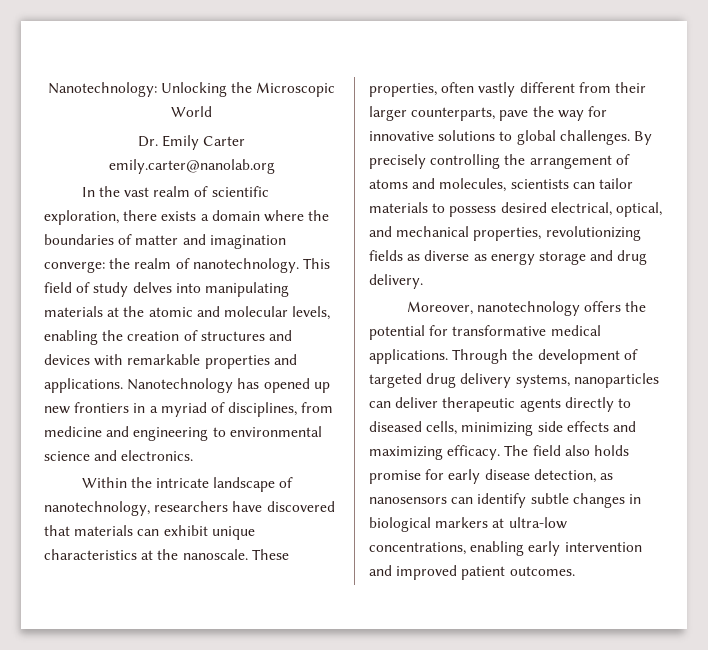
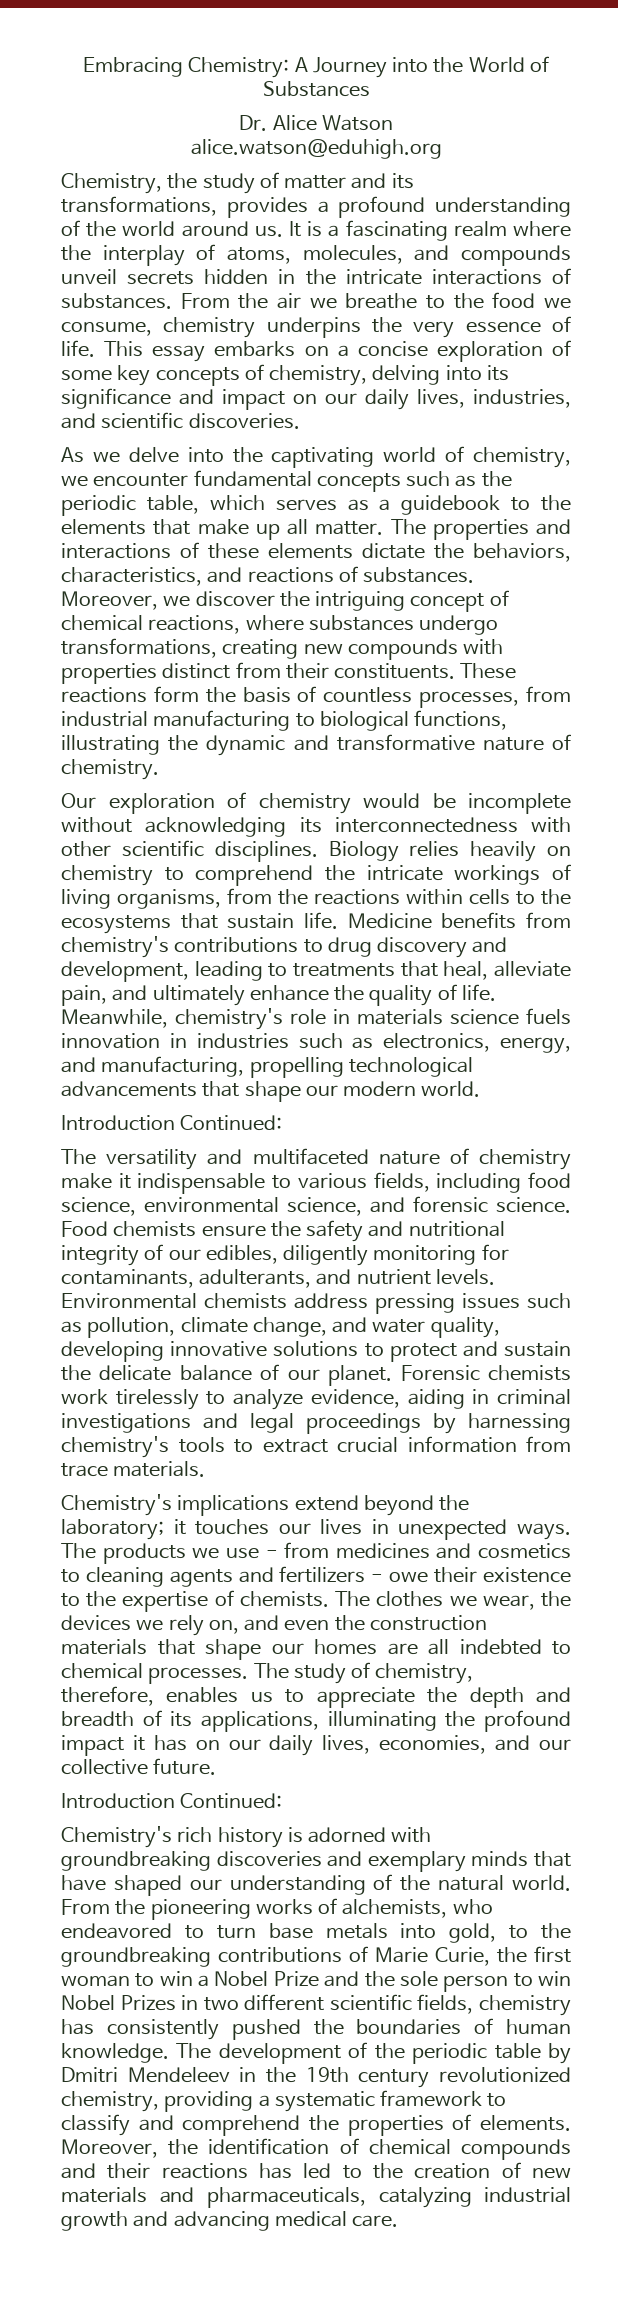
[47,82,336,97] Nanotechnology: Unlocking the Microscopic -> [83,57,464,78] Embracing Chemistry: A Journey into the
(212, 111) none -> [529,56,549,72] [262,81,370,97] of Substances
[162,135,246,150] [108,159,275,174] [81,186,269,197] [44,210,330,225] [44,234,286,249] [44,258,330,273] [44,282,289,297] [44,306,331,320] [44,330,292,345] [44,354,297,369] [44,378,330,393] [44,402,334,417] [44,426,322,441] [44,450,194,461] [81,477,294,492] [44,501,335,516] [44,525,255,540] [44,549,289,560] [369,82,646,97] [369,106,607,121] [369,130,652,145] [369,154,630,169] [369,178,633,192] [369,202,662,217] [369,226,641,241] [369,250,648,265] [369,274,423,289] [406,301,647,316] [369,325,601,340] [369,349,638,364] [369,373,659,388] [369,397,631,412] [369,421,636,436] [369,445,629,460] [369,469,613,484] [369,493,641,508] [369,517,567,532] [369,541,642,556] [369,565,575,580] Emily Carter // emily.carter@nanolab.org // In the vast realm of scientific exploration, there exists a domain where the boundaries of matter and imagination converge: the realm of nanotechnology. This field of study delves into manipulating materials at the atomic and molecular levels, enabling the creation of structures and devices with remarkable properties and applications. Nanotechnology has opened up new frontiers in a myriad of disciplines, from medicine and engineering to environmental science and electronics. // Within the intricate landscape of nanotechnology, researchers have discovered that materials can exhibit unique characteristics at the nanoscale. These properties, often vastly different from their larger counterparts, pave the way for innovative solutions to global challenges. By precisely controlling the arrangement of atoms and molecules, scientists can tailor materials to possess desired electrical, optical, and mechanical properties, revolutionizing fields as diverse as energy storage and drug delivery. // Moreover, nanotechnology offers the potential for transformative medical applications. Through the development of targeted drug delivery systems, nanoparticles can deliver therapeutic agents directly to diseased cells, minimizing side effects and maximizing efficacy. The field also holds promise for early disease detection, as nanosensors can identify subtle changes in biological markers at ultra-low concentrations, enabling early intervention and improved patient outcomes. -> [272,115,393,131] [190,139,442,159] [61,172,414,194] [61,196,572,218] [61,220,572,241] [61,244,571,266] [61,268,571,285] [61,292,571,309] [61,316,571,338] [61,340,571,362] [61,364,509,386] [61,388,571,410] [61,412,300,429] [61,446,571,468] [61,470,512,492] [61,495,571,516] [61,519,572,540] [61,542,571,562] [61,566,475,586] [61,590,509,612] [61,615,499,635] [61,638,504,660] [61,662,517,684] [61,686,571,708] [61,710,508,731] [61,734,572,756] [61,759,159,780] [61,792,571,814] [61,817,571,837] [61,840,571,862] [61,864,571,886] [61,888,571,909] [61,912,571,934] [61,936,508,958] [61,961,571,982] [61,984,496,1006] [61,1008,571,1030] [61,1033,571,1054] [61,1056,473,1078] [61,1081,481,1102] [61,1115,283,1131] [61,1148,571,1170] [61,1172,571,1194] [61,1196,571,1216] [61,1220,505,1242] [61,1244,509,1266] [61,1269,495,1288] [61,1293,571,1314] [61,1317,500,1338] [61,1341,571,1362] [61,1364,571,1386] [61,1389,571,1410] [61,1413,571,1434] [61,1436,571,1458] [61,1461,206,1477] [61,1494,470,1516] [61,1519,571,1540] [61,1542,571,1564] [61,1566,571,1587] [61,1590,571,1612] [61,1615,487,1636] [61,1639,571,1660] [61,1662,474,1684] [61,1686,572,1708] [61,1710,571,1732] [61,1735,571,1756] [61,1758,217,1775] [61,1793,283,1809] [61,1826,432,1848] [61,1851,571,1872] [61,1874,571,1896] [61,1898,493,1920] [61,1923,571,1943] [61,1946,571,1967] [61,1971,571,1992] [61,1994,571,2016] [61,2018,572,2040] [61,2042,572,2064] [61,2067,572,2088] [61,2090,507,2112] [61,2114,571,2136] [61,2138,571,2160] [61,2162,571,2179] [61,2187,571,2208] [61,2211,399,2231] Alice Watson // alice.watson@eduhigh.org // Chemistry, the study of matter and its transformations, provides a profound understanding of the world around us. It is a fascinating realm where the interplay of atoms, molecules, and compounds unveil secrets hidden in the intricate interactions of substances. From the air we breathe to the food we consume, chemistry underpins the very essence of life. This essay embarks on a concise exploration of some key concepts of chemistry, delving into its significance and impact on our daily lives, industries, and scientific discoveries. // As we delve into the captivating world of chemistry, we encounter fundamental concepts such as the periodic table, which serves as a guidebook to the elements that make up all matter. The properties and interactions of these elements dictate the behaviors, characteristics, and reactions of substances. Moreover, we discover the intriguing concept of chemical reactions, where substances undergo transformations, creating new compounds with properties distinct from their constituents. These reactions form the basis of countless processes, from industrial manufacturing to biological functions, illustrating the dynamic and transformative nature of chemistry. // Our exploration of chemistry would be incomplete without acknowledging its interconnectedness with other scientific disciplines. Biology relies heavily on chemistry to comprehend the intricate workings of living organisms, from the reactions within cells to the ecosystems that sustain life. Medicine benefits from chemistry's contributions to drug discovery and development, leading to treatments that heal, alleviate pain, and ultimately enhance the quality of life. Meanwhile, chemistry's role in materials science fuels innovation in industries such as electronics, energy, and manufacturing, propelling technological advancements that shape our modern world. // Introduction Continued: // The versatility and multifaceted nature of chemistry make it indispensable to various fields, including food science, environmental science, and forensic science. Food chemists ensure the safety and nutritional integrity of our edibles, diligently monitoring for contaminants, adulterants, and nutrient levels. Environmental chemists address pressing issues such as pollution, climate change, and water quality, developing innovative solutions to protect and sustain the delicate balance of our planet. Forensic chemists work tirelessly to analyze evidence, aiding in criminal investigations and legal proceedings by harnessing chemistry's tools to extract crucial information from trace materials. // Chemistry's implications extend beyond the laboratory; it touches our lives in unexpected ways. The products we use - from medicines and cosmetics to cleaning agents and fertilizers - owe their existence to the expertise of chemists. The clothes we wear, the devices we rely on, and even the construction materials that shape our homes are all indebted to chemical processes. The study of chemistry, therefore, enables us to appreciate the depth and breadth of its applications, illuminating the profound impact it has on our daily lives, economies, and our collective future. // Introduction Continued: // Chemistry's rich history is adorned with groundbreaking discoveries and exemplary minds that have shaped our understanding of the natural world. From the pioneering works of alchemists, who endeavored to turn base metals into gold, to the groundbreaking contributions of Marie Curie, the first woman to win a Nobel Prize and the sole person to win Nobel Prizes in two different scientific fields, chemistry has consistently pushed the boundaries of human knowledge. The development of the periodic table by Dmitri Mendeleev in the 19th century revolutionized chemistry, providing a systematic framework to classify and comprehend the properties of elements. Moreover, the identification of chemical compounds and their reactions has led to the creation of new materials and pharmaceuticals, catalyzing industrial growth and advancing medical care.

